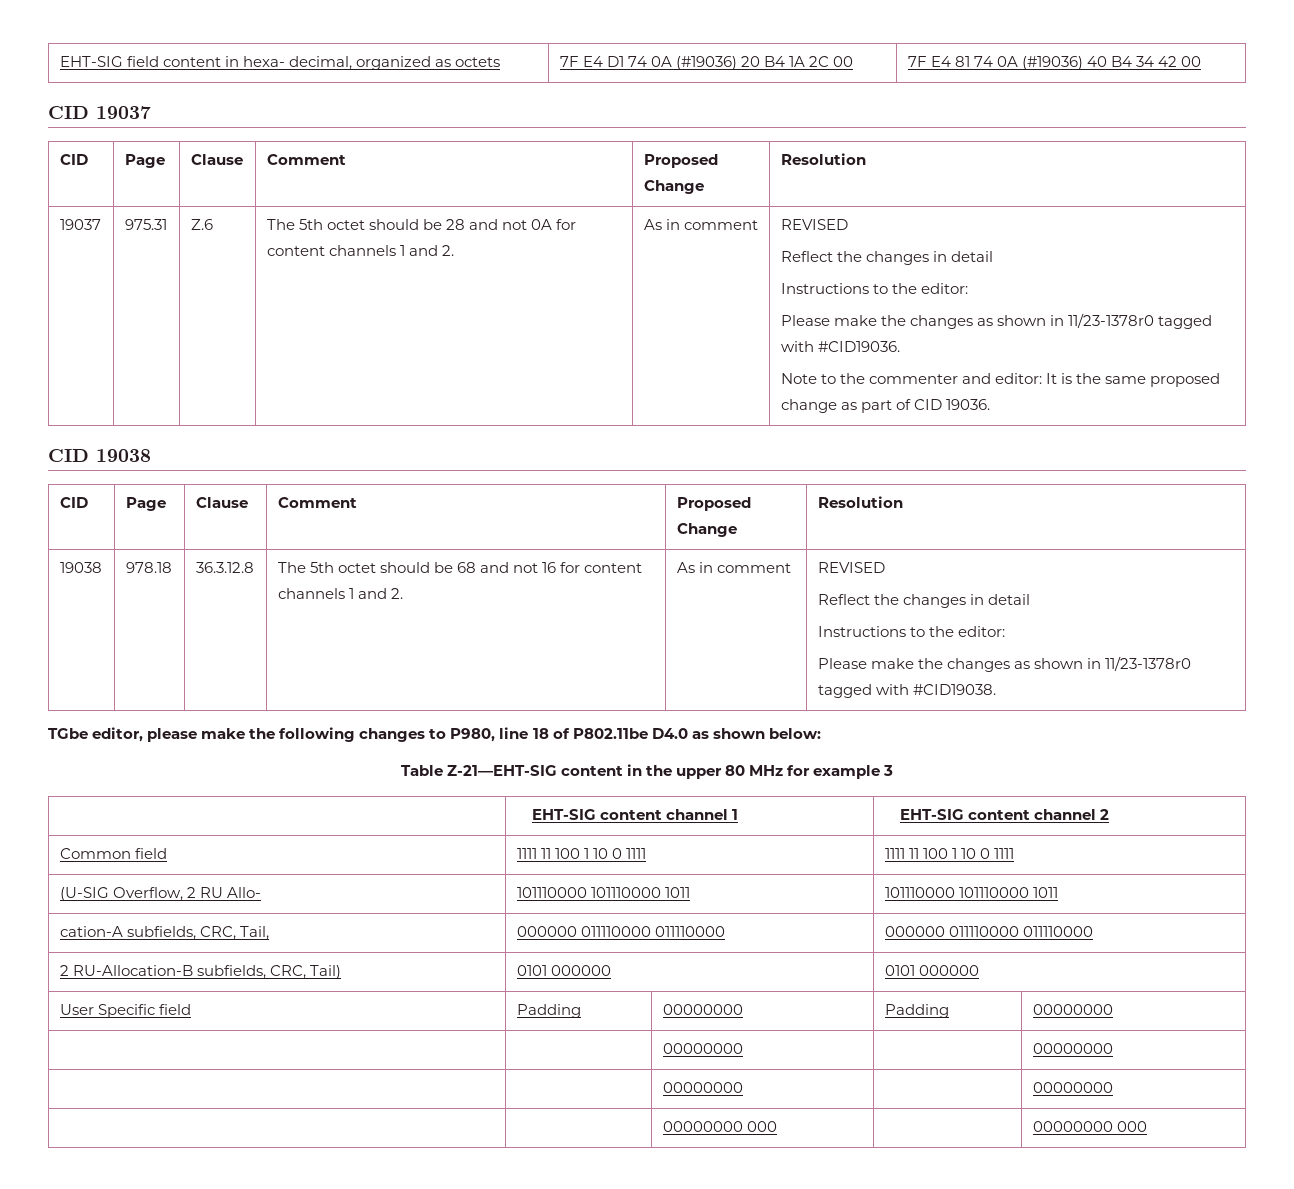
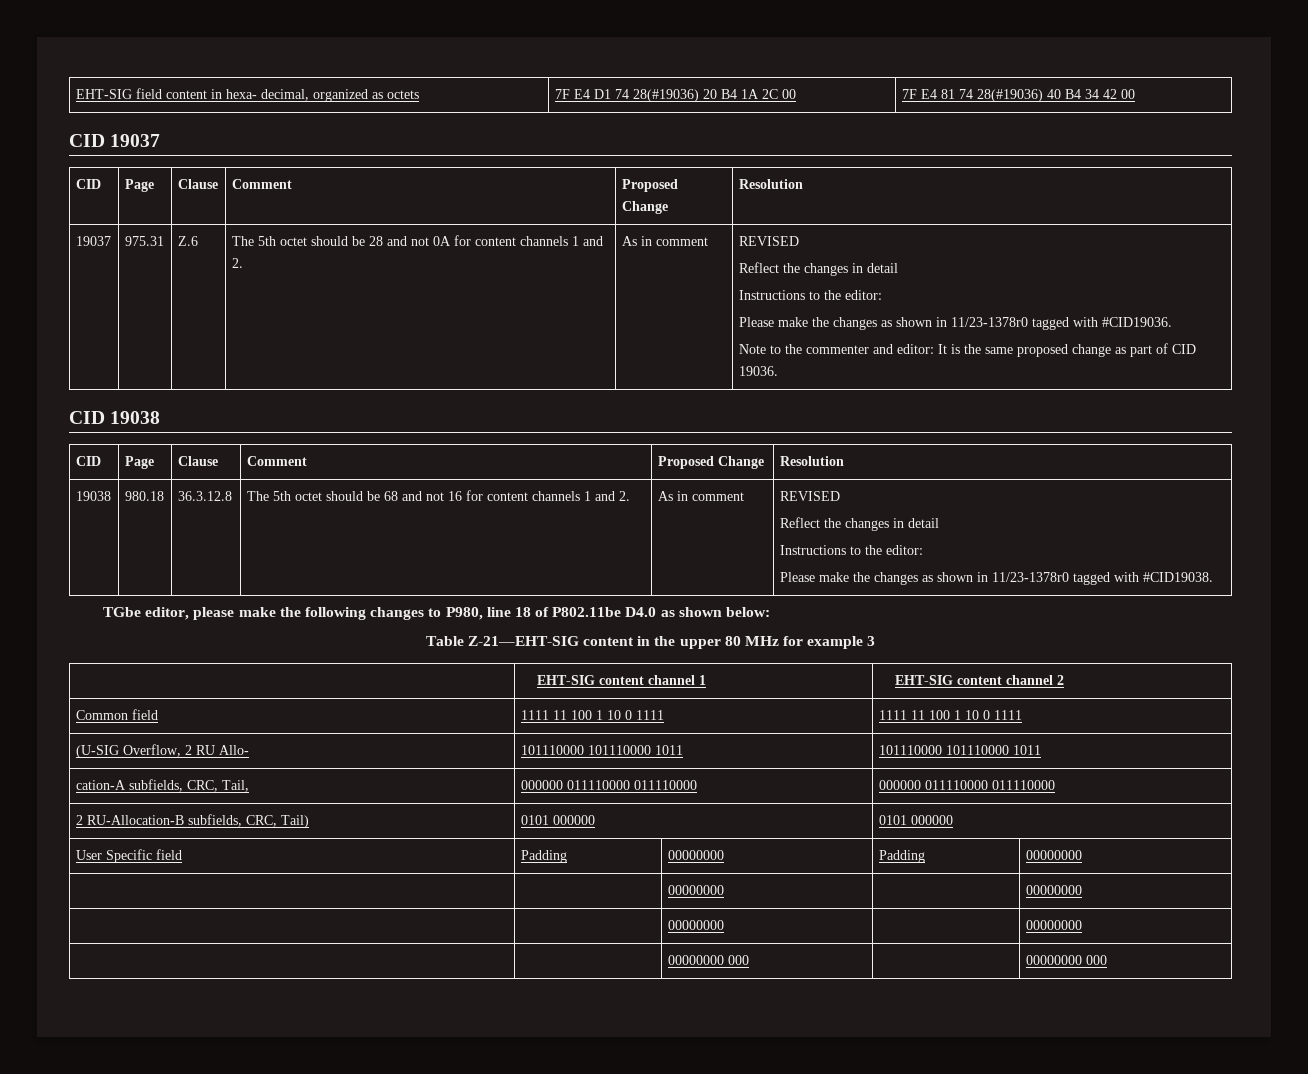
[650,56,737,70] 0A (#19036) -> [632,89,699,102] 28(#19036)
[996,56,1083,70] 0A (#19036) -> [976,89,1043,102] 28(#19036)
[125,562,172,573] 978.18 -> [124,491,164,501] 980.18

